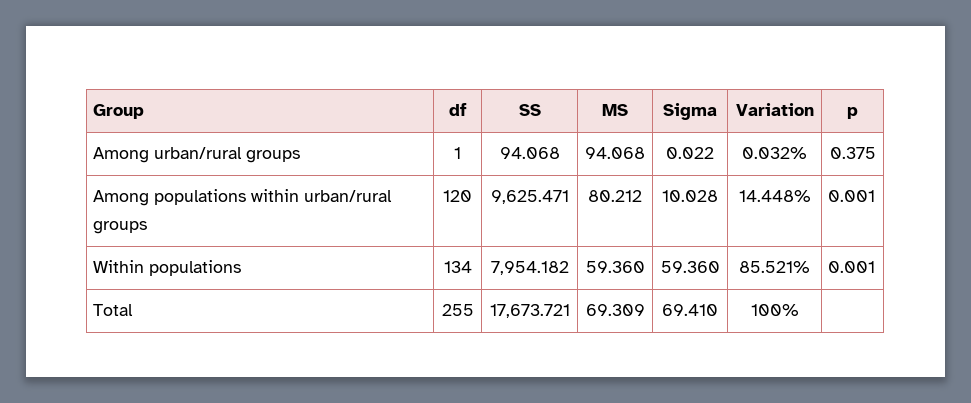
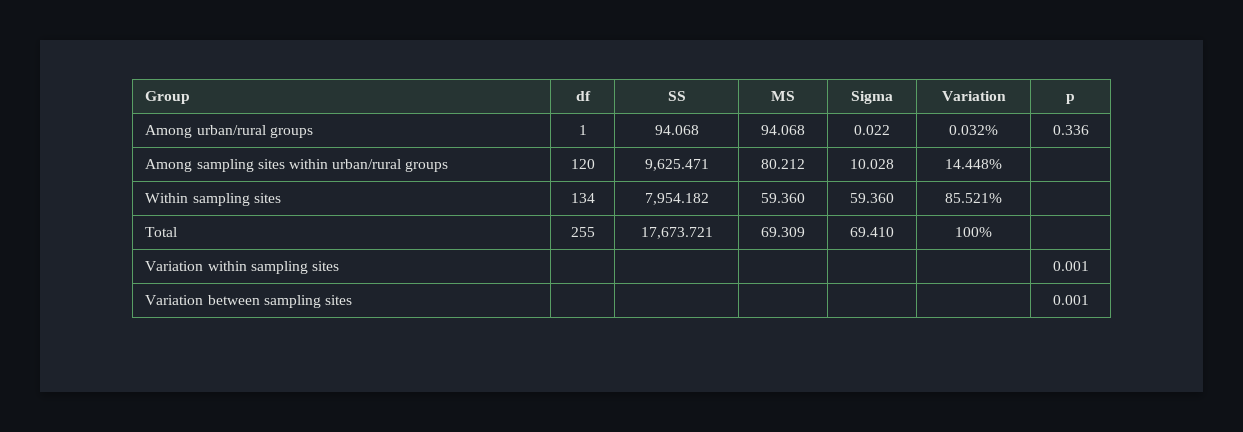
[829,147,876,159] [93,189,247,206] 0.375 // Among populations -> [1052,125,1089,135] [145,159,285,172] 0.336 // Among sampling sites
[828,190,876,202] 0.001 -> (1002, 164) none
[149,260,242,276] populations -> [192,193,281,206] sampling sites
[828,261,876,273] 0.001 -> (1002, 198) none
(799, 310) none -> [145,261,339,274] [1052,261,1089,271] [145,295,352,308] [1052,295,1089,305] // Variation within sampling sites | | | | | | 0.001 // Variation between sampling sites | | | | | | 0.001

